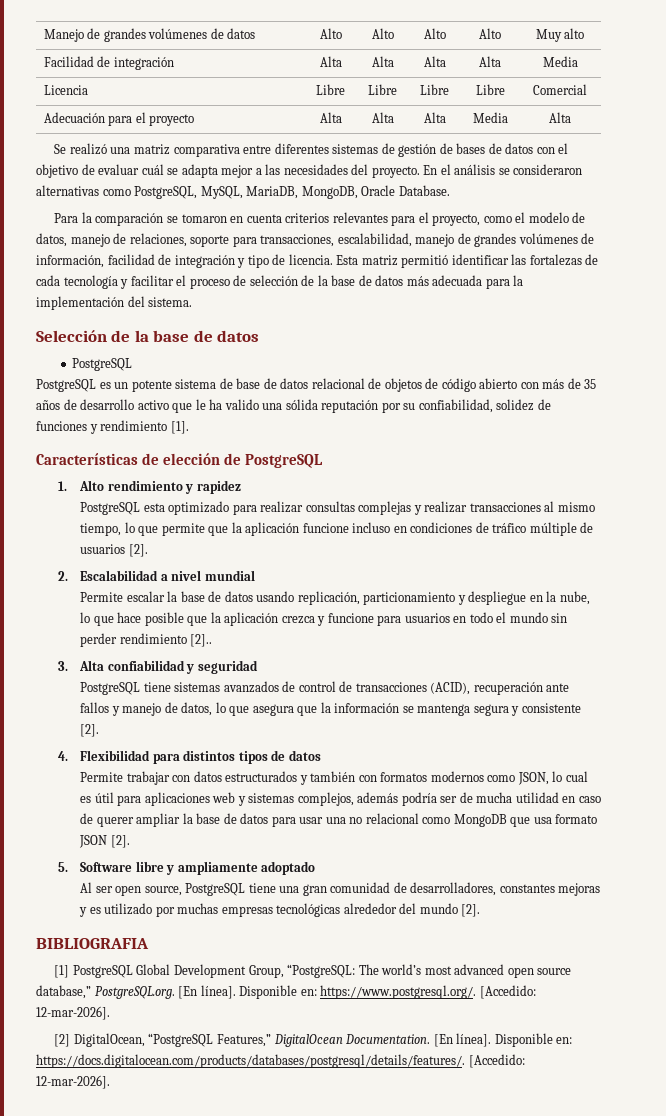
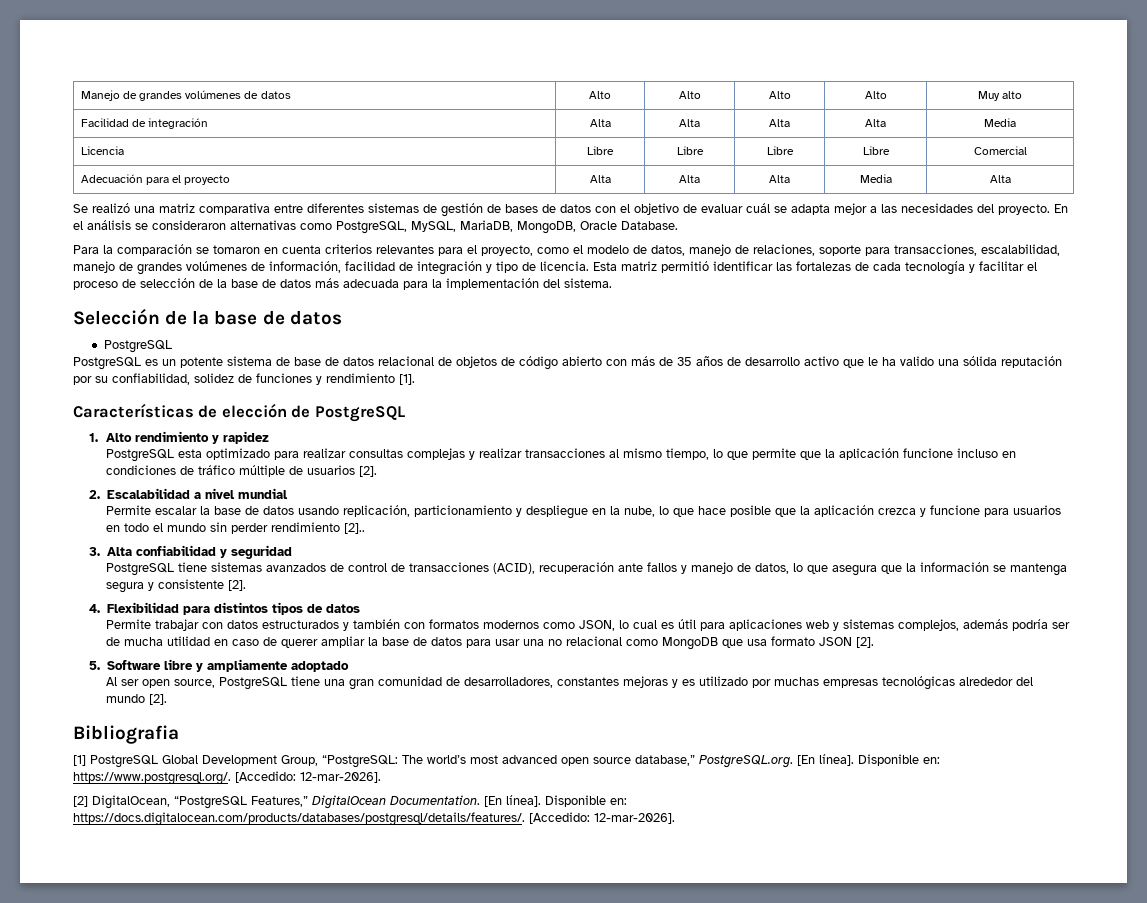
[36,938,149,949] BIBLIOGRAFIA -> [73,725,179,744] Bibliografia

